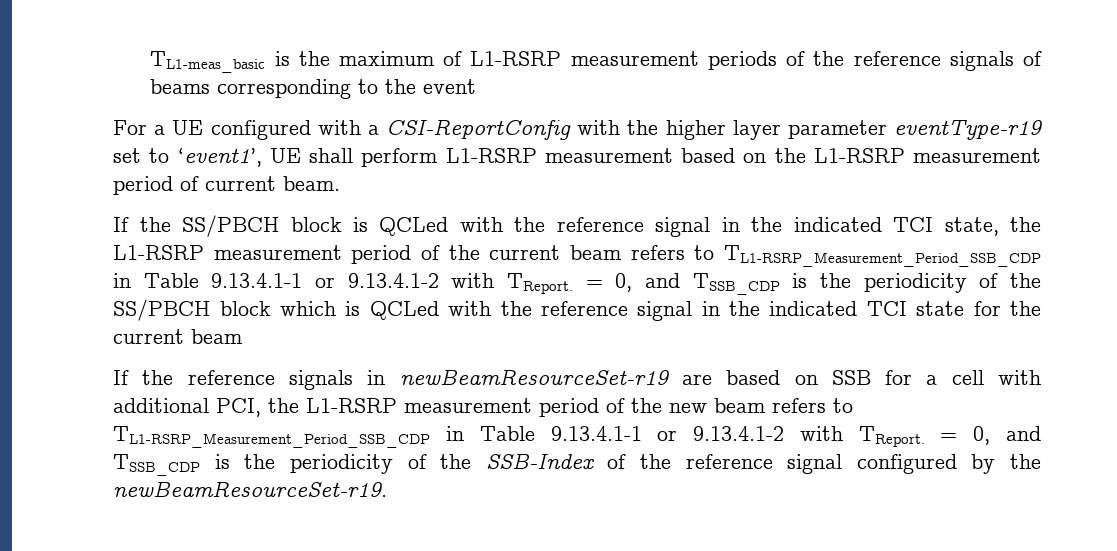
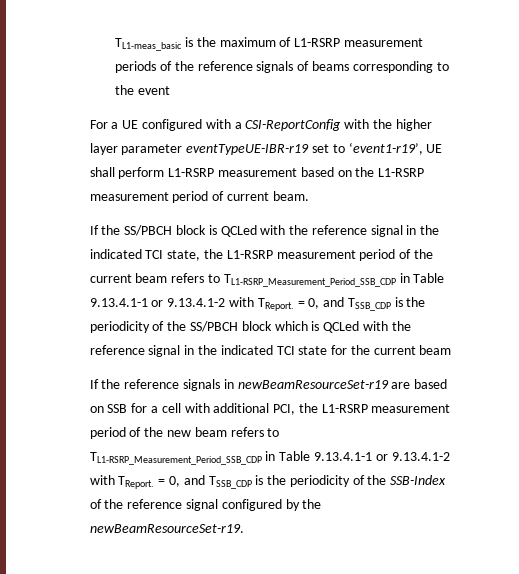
[893,120,1042,140] eventType-r19 -> [186,144,310,155] eventTypeUE-IBR-r19
[177,148,262,167] ‘event1’, -> [348,142,423,155] ‘event1-r19’,

